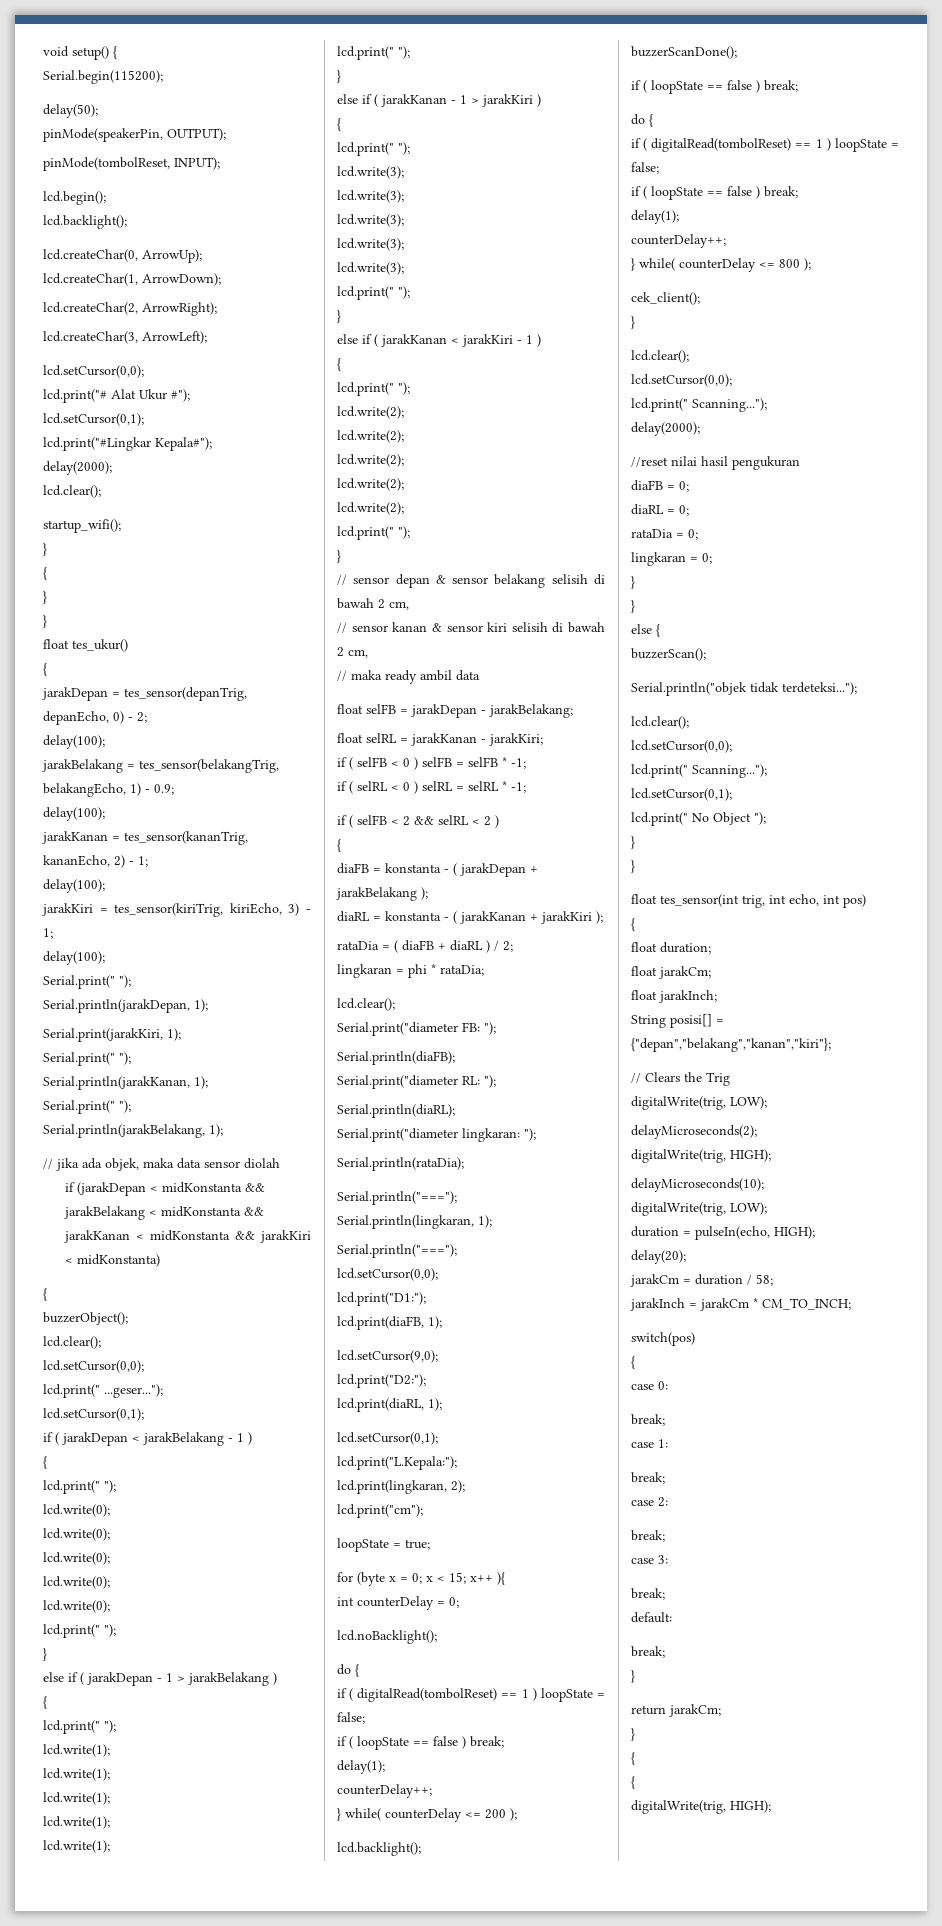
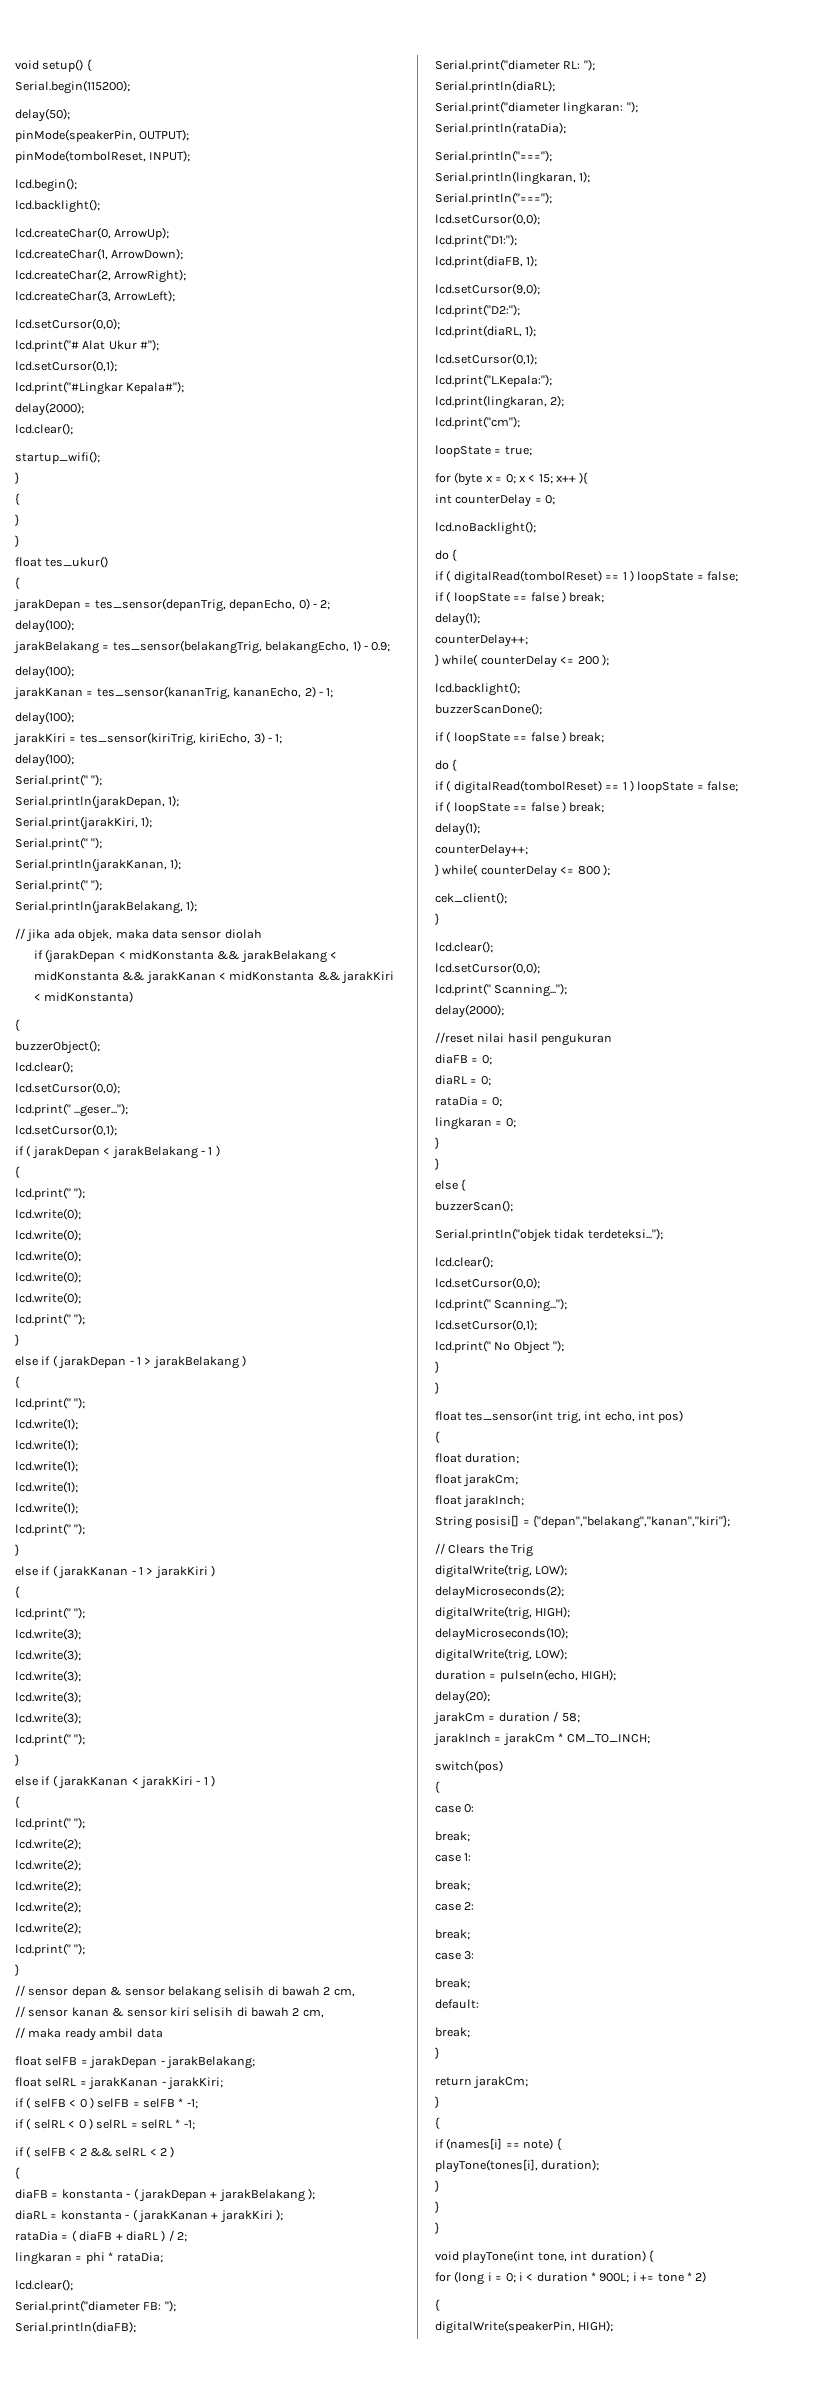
[631,1776,635,1789] [631,1800,726,1814] { // digitalWrite(trig, -> [435,2138,562,2150] [435,2159,600,2173] [435,2180,439,2192] [435,2201,439,2213] [435,2222,439,2234] [435,2250,654,2264] [435,2271,707,2285] [435,2299,440,2311] [435,2320,575,2334] if (names[i] == note) { // playTone(tones[i], duration); // } // } // } // void playTone(int tone, int duration) { // for (long i = 0; i < duration * 900L; i += tone * 2) // { // digitalWrite(speakerPin,

